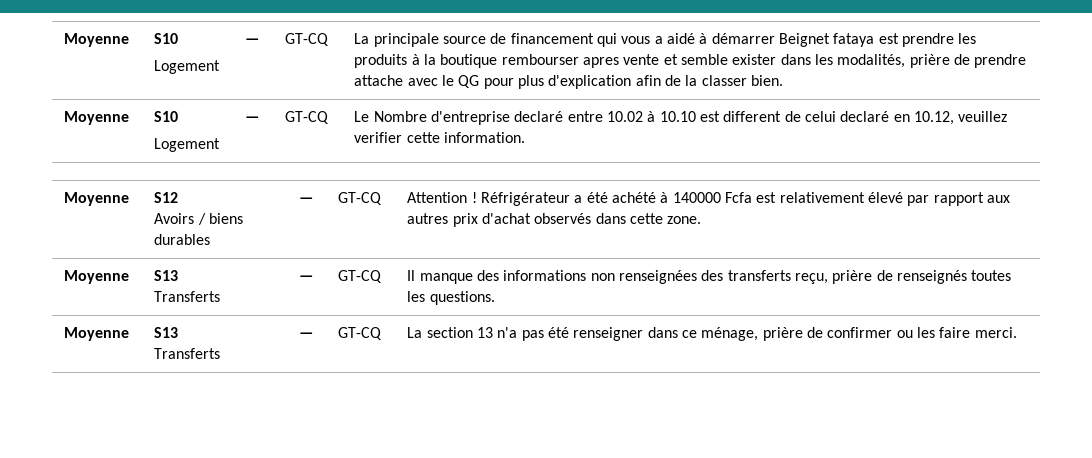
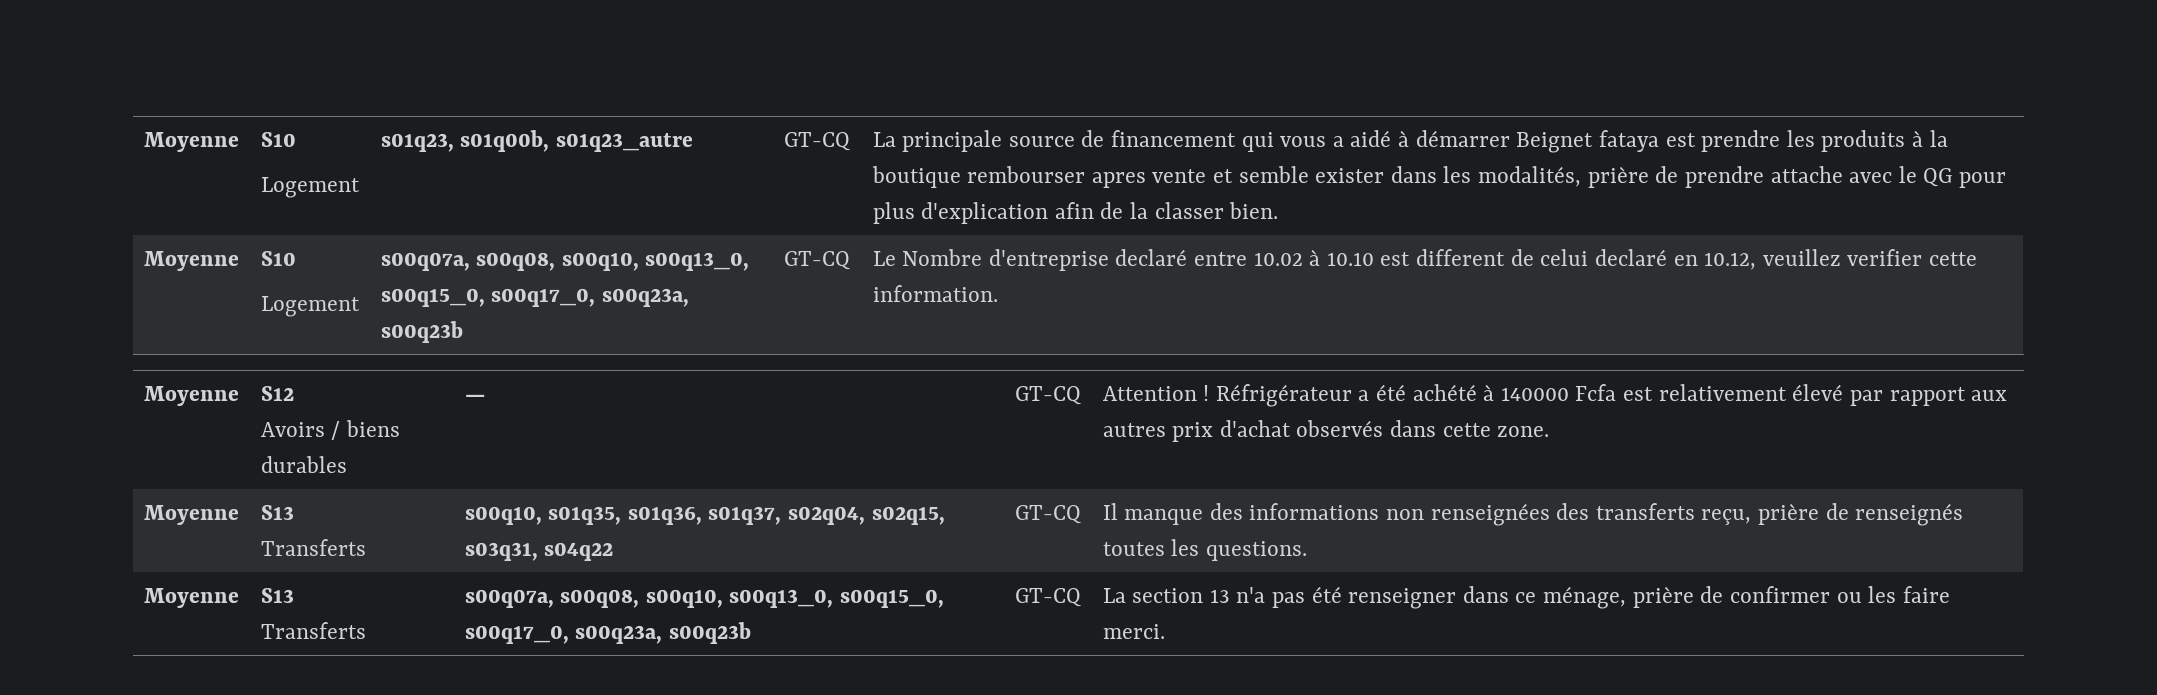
[64,33,130,47] [154,33,179,44] [154,60,221,74] [245,38,260,44] Moyenne | S10 // Logement | — -> [143,132,239,152] [260,132,296,147] [260,177,360,198] [380,130,693,152] Moyenne | S10 // Logement | s01q23, s01q00b, s01q23_autre
[245,116,260,122] — -> [380,252,750,271] [380,288,689,307] [380,321,463,343] s00q07a, s00q08, s00q10, s00q13_0, s00q15_0, s00q17_0, s00q23a, s00q23b
[299,275,314,281] — -> [464,506,945,525] [464,542,614,561] s00q10, s01q35, s01q36, s01q37, s02q04, s02q15, s03q31, s04q22
[299,332,314,338] — -> [464,589,945,608] [464,622,751,644] s00q07a, s00q08, s00q10, s00q13_0, s00q15_0, s00q17_0, s00q23a, s00q23b

